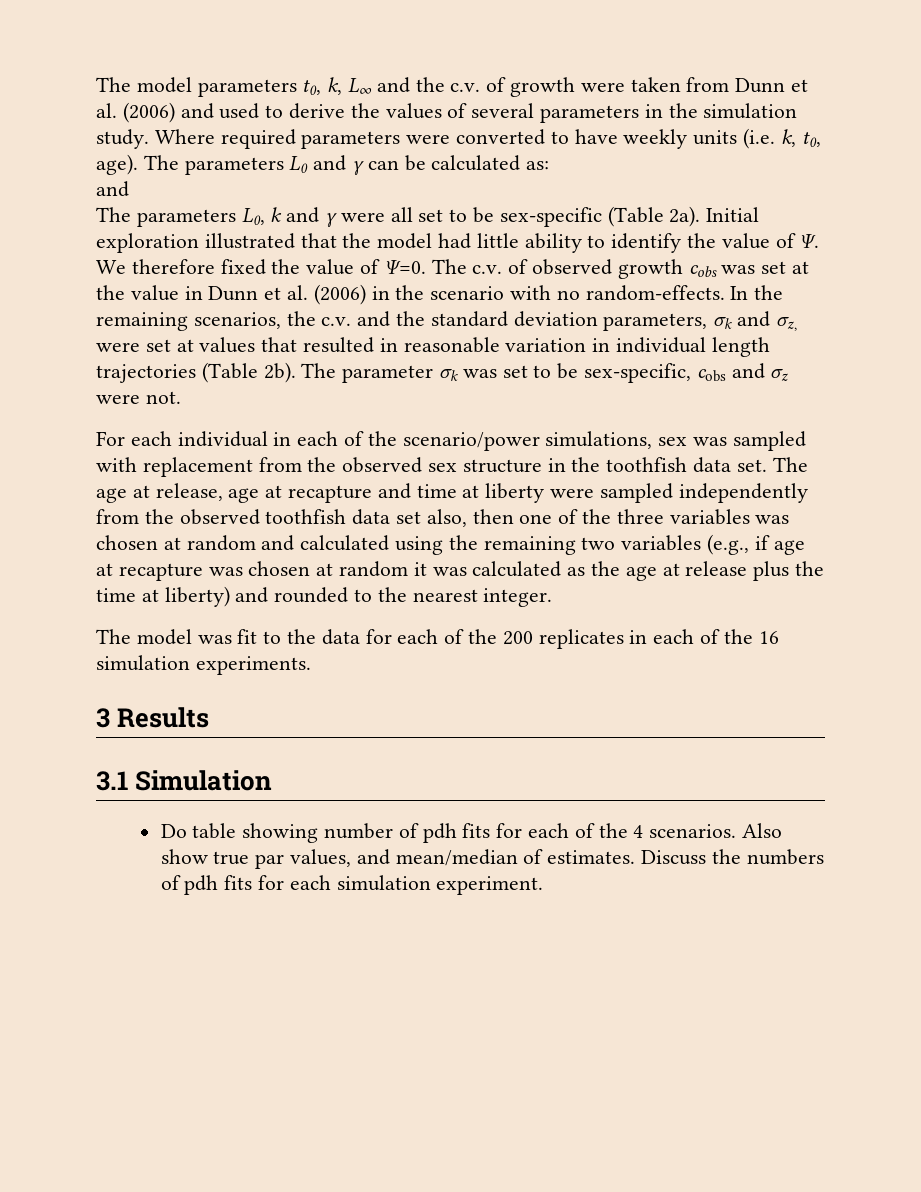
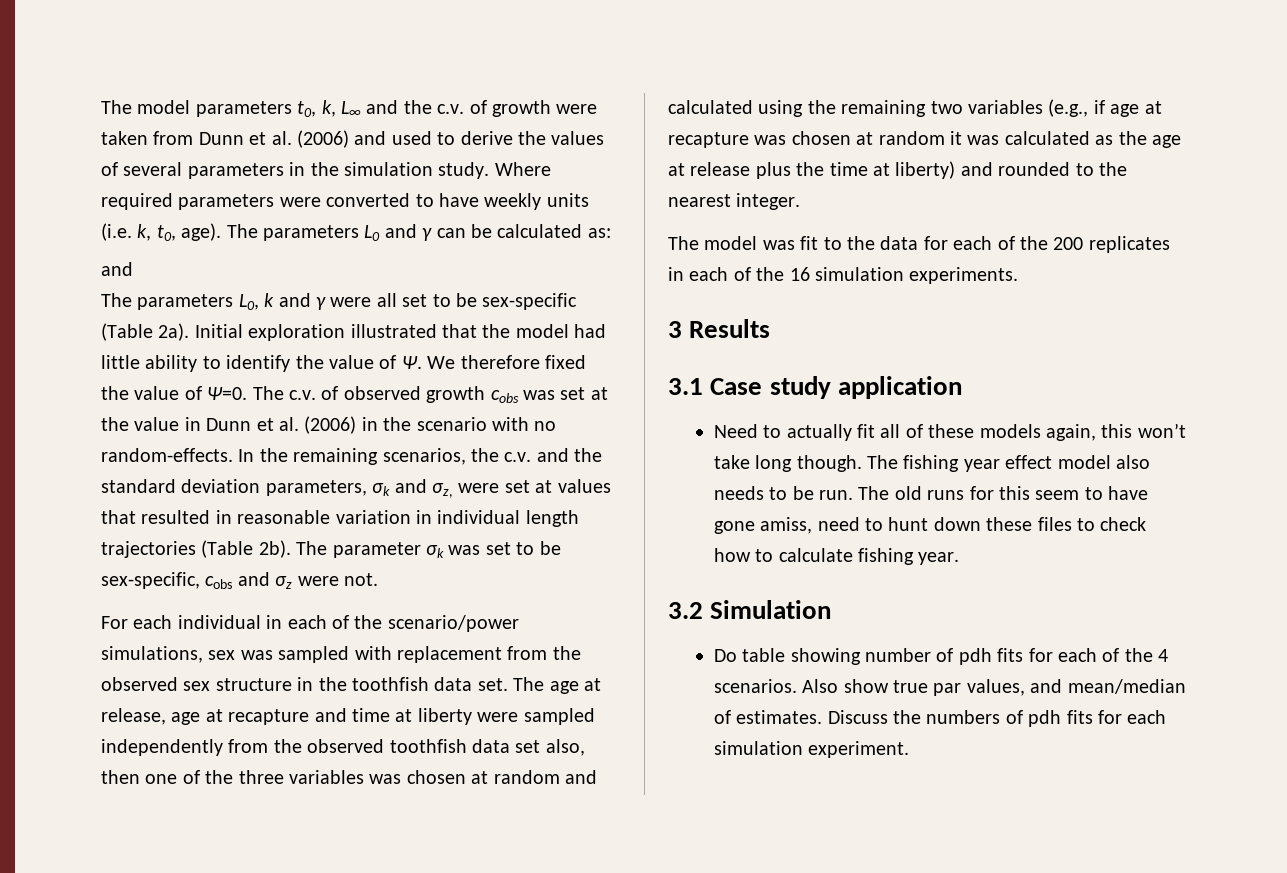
(128, 781) none -> [710,376,962,399] [713,423,1186,441] [713,455,1150,472] [713,486,1149,500] [713,517,1147,534] [713,548,960,565] [668,602,703,619] Case study application // Need to actually fit all of these models again, this won’t take long though. The fishing year effect model also needs to be run. The old runs for this seem to have gone amiss, need to hunt down these files to check how to calculate fishing year. // 3.2

